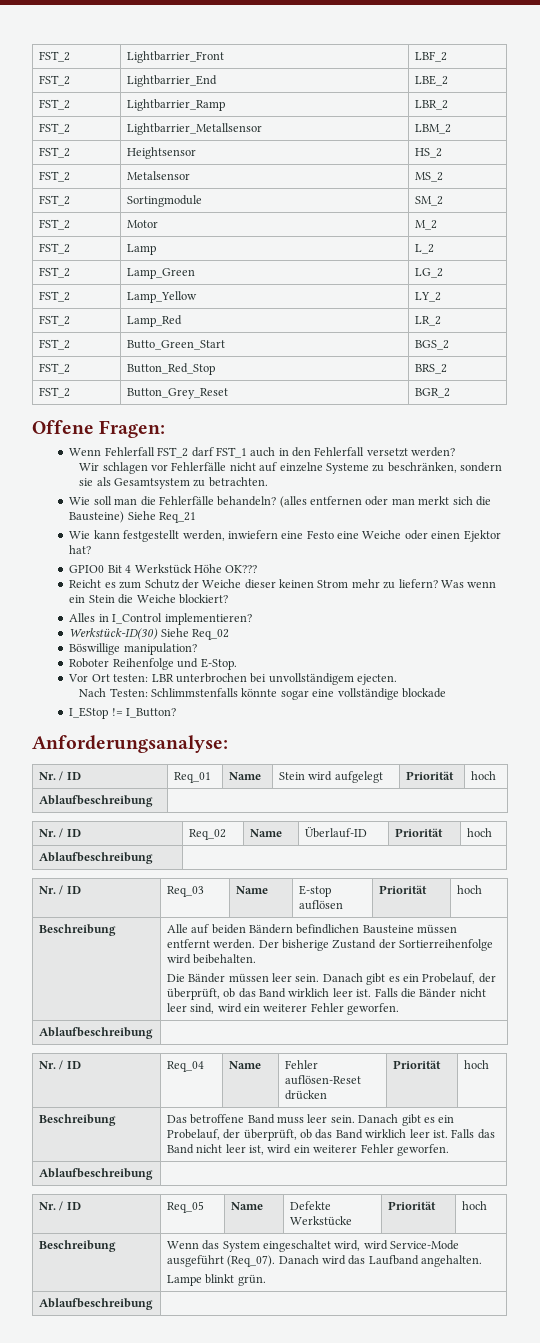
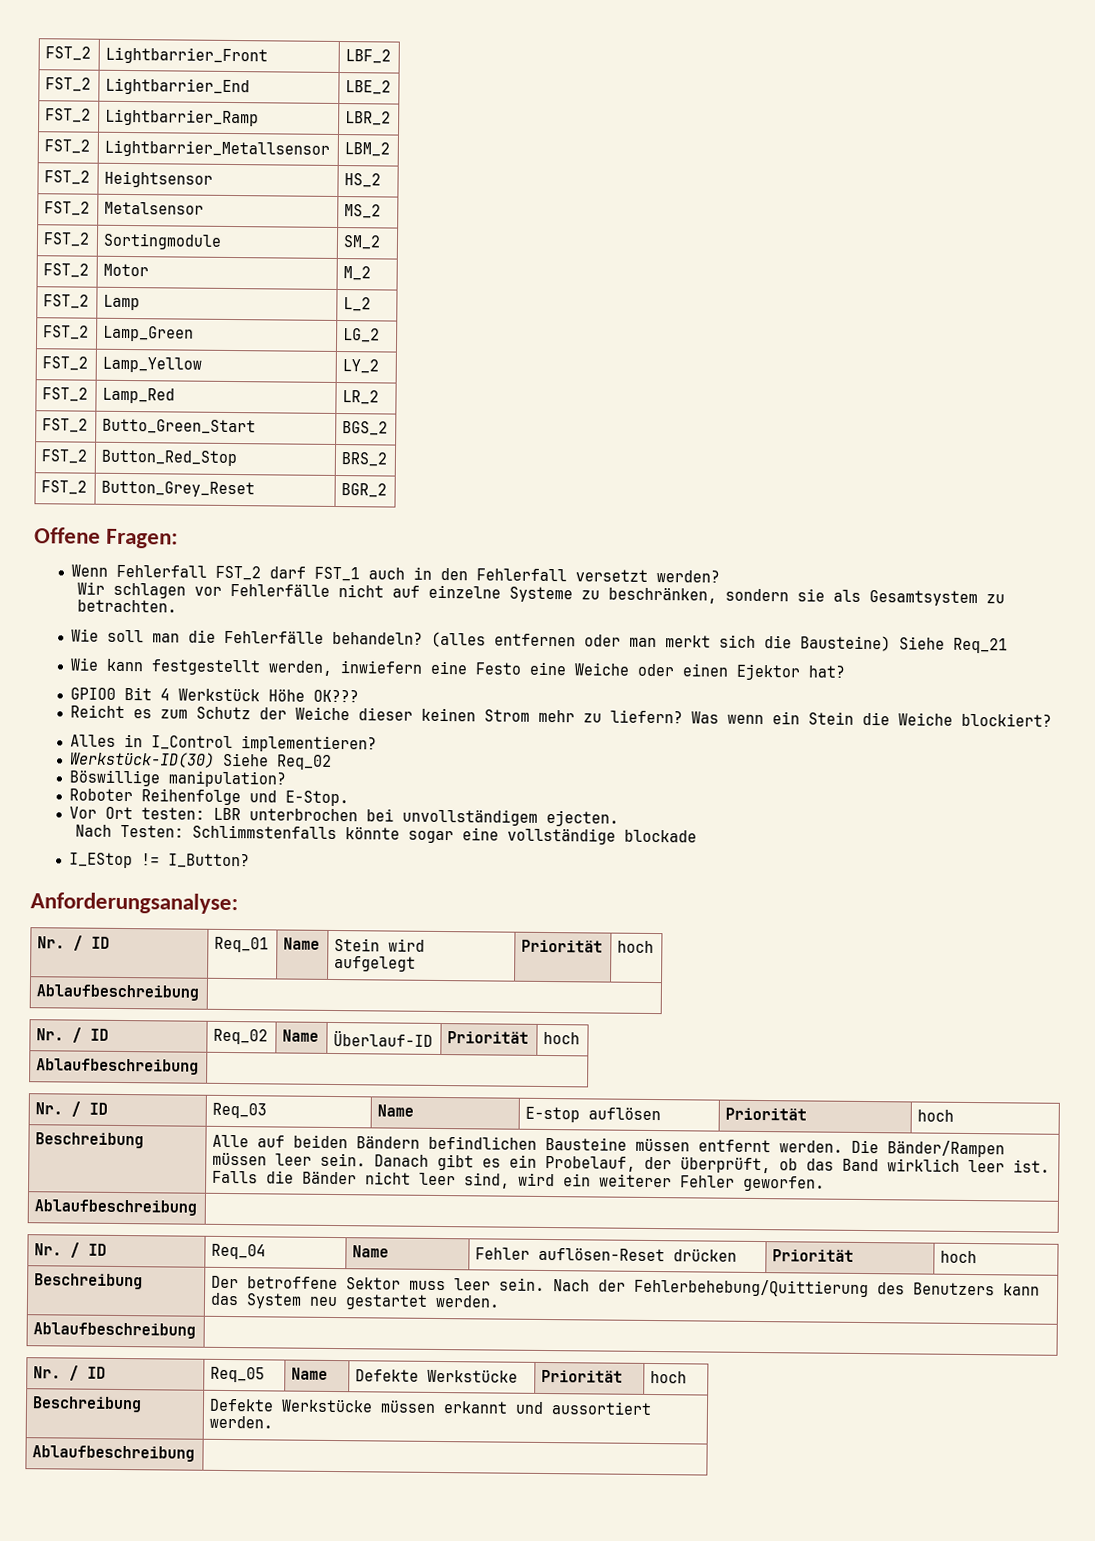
[258,939,494,951] [166,954,257,964] [166,973,226,983] Der bisherige Zustand der Sortierreihenfolge wird beibehalten. // Die Bänder -> [851,1139,1006,1158] Die Bänder/Rampen
[166,1114,455,1126] [166,1129,495,1141] [166,1144,449,1156] Das betroffene Band muss leer sein. Danach gibt es ein Probelauf, der überprüft, ob das Band wirklich leer ist. Falls das Band nicht leer ist, wird ein weiterer Fehler geworfen. -> [211,1275,1041,1298] [210,1292,501,1310] Der betroffene Sektor muss leer sein. Nach der Fehlerbehebung/Quittierung des Benutzers kann das System neu gestartet werden.
[166,1240,460,1252] [166,1255,483,1267] [166,1274,266,1286] Wenn das System eingeschaltet wird, wird Service-Mode ausgeführt (Req_07). Danach wird das Laufband angehalten. // Lampe blinkt grün. -> [209,1398,653,1416] [209,1415,274,1429] Defekte Werkstücke müssen erkannt und aussortiert werden.

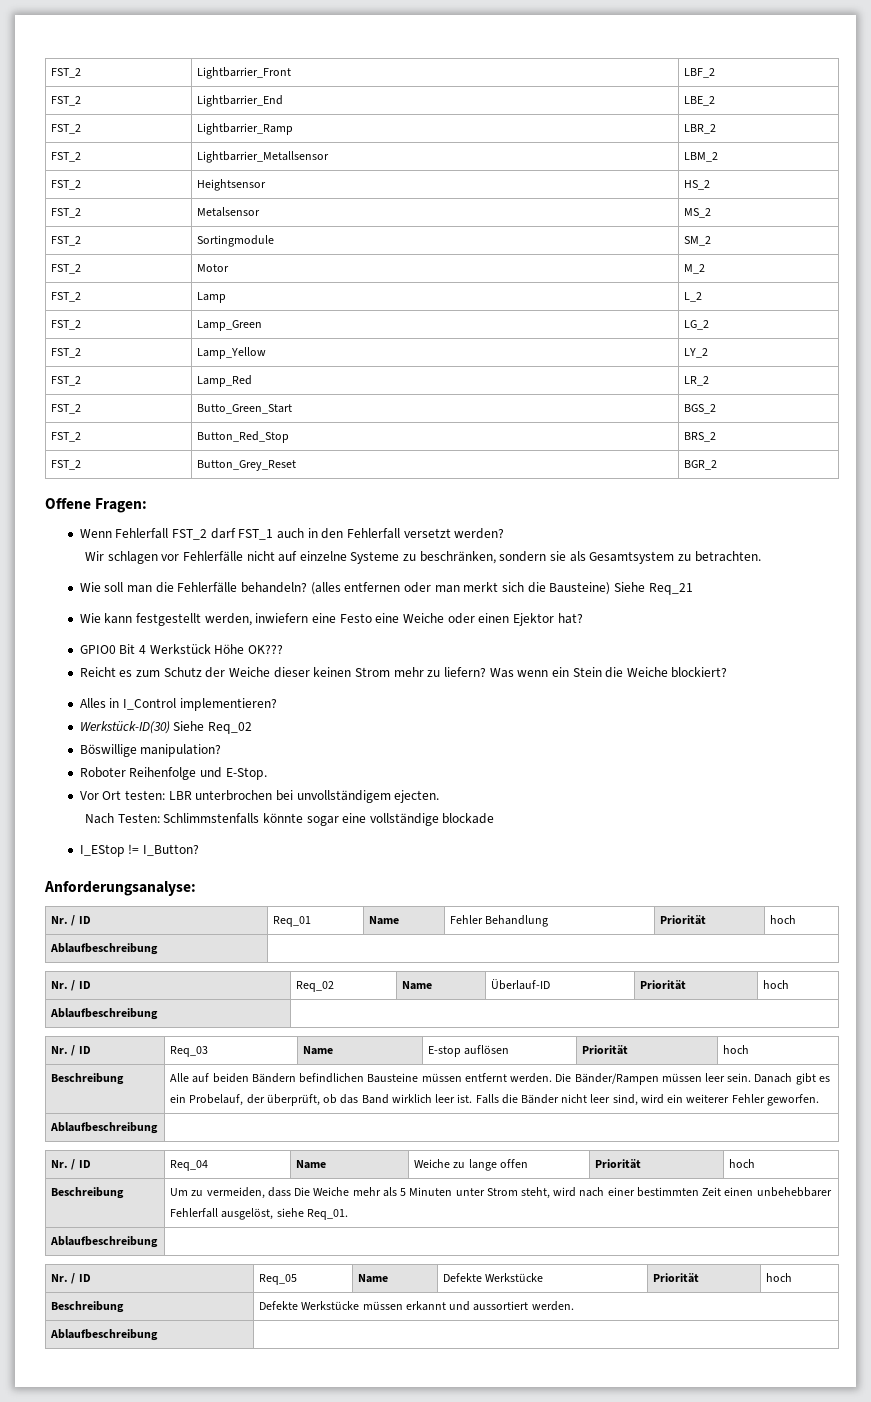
[334,937,426,952] [334,955,417,972] Stein wird aufgelegt -> [450,915,549,927] Fehler Behandlung
[475,1246,738,1262] [772,1249,855,1262] [940,1250,978,1264] [34,1273,144,1290] [211,1275,1041,1298] [210,1292,501,1310] Fehler auflösen-Reset drücken | Priorität | hoch // Beschreibung | Der betroffene Sektor muss leer sein. Nach der Fehlerbehebung/Quittierung des Benutzers kann das System neu gestartet werden. -> [414,1159,528,1171] [595,1159,642,1169] [729,1159,756,1168] [51,1187,125,1199] [170,1187,832,1199] [170,1208,348,1220] Weiche zu lange offen | Priorität | hoch // Beschreibung | Um zu vermeiden, dass Die Weiche mehr als 5 Minuten unter Strom steht, wird nach einer bestimmten Zeit einen unbehebbarer Fehlerfall ausgelöst, siehe Req_01.

